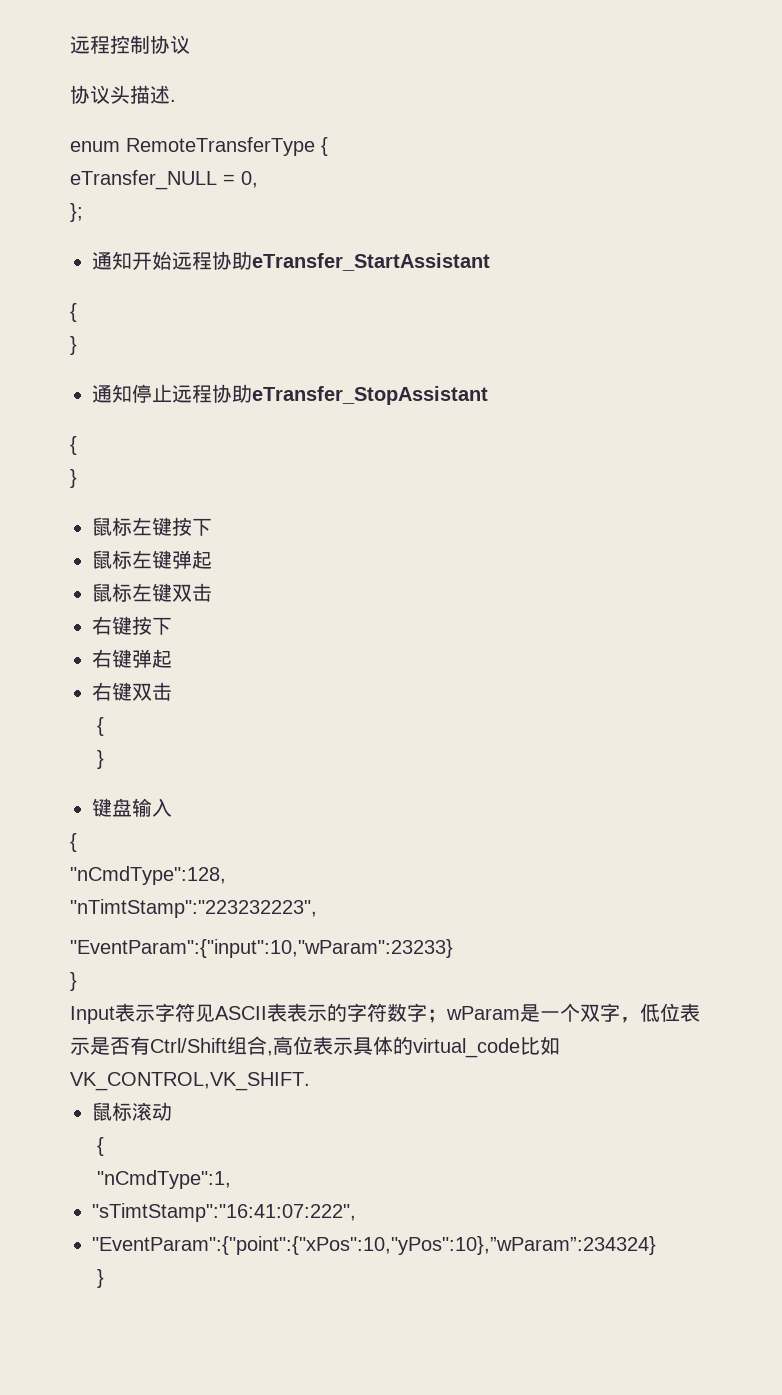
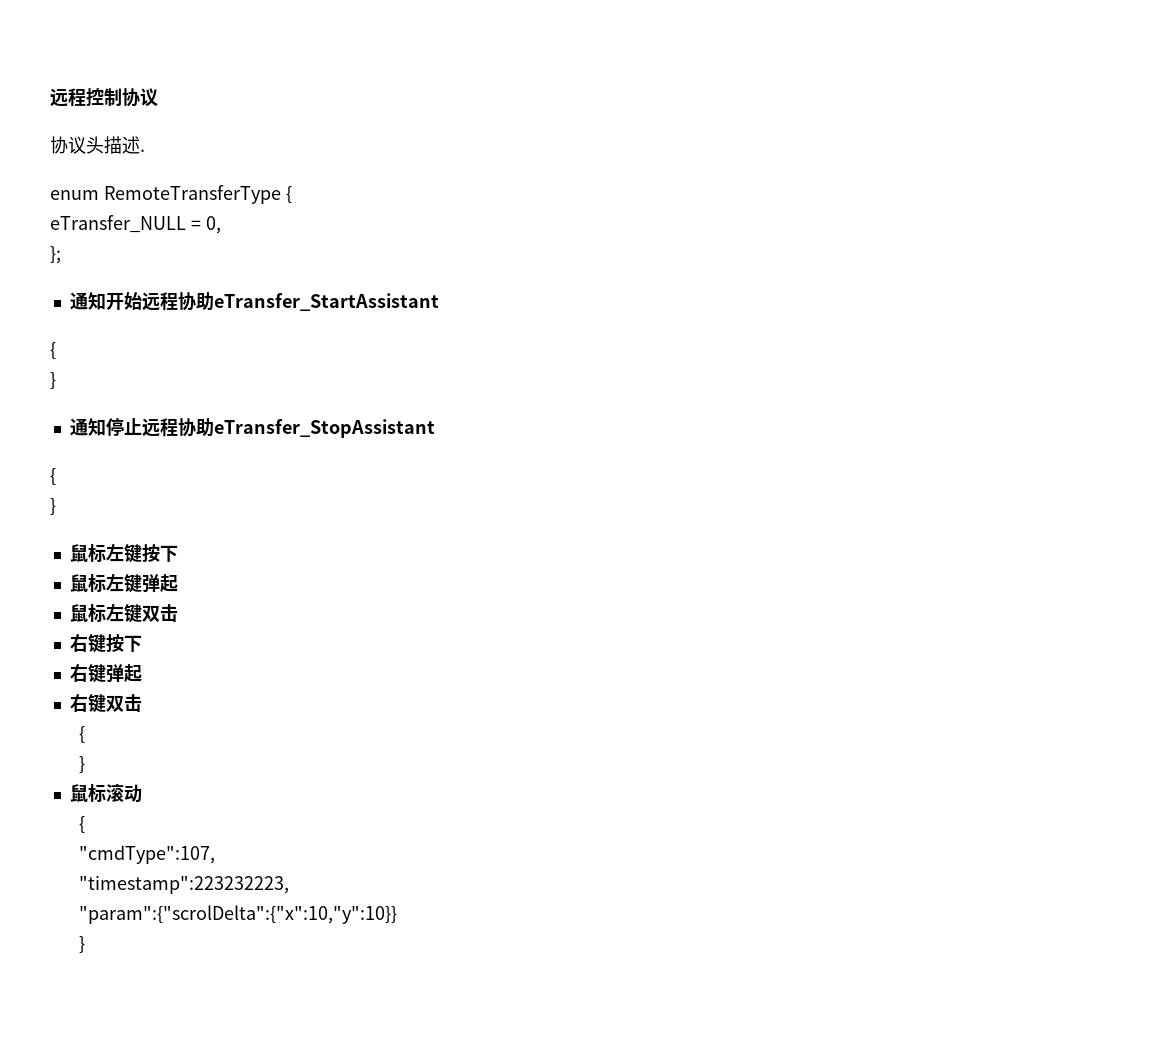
[92,798,172,817] [70,833,77,852] [70,866,226,885] [70,899,317,918] [70,939,453,958] [70,972,77,991] [70,1003,700,1024] [70,1036,560,1058] [70,1072,310,1091] // 键盘输入 // { // "nCmdType":128, // "nTimtStamp":"223232223", // "EventParam":{"input":10,"wParam":23233} // } // Input表示字符见ASCII表表示的字符数字；wParam是一个双字，低位表示是否有Ctrl/Shift组合,高位表示具体的virtual_code比如VK_CONTROL,VK_SHIFT. -> (85, 764) none
[97,1170,232,1189] [92,1203,356,1222] [92,1236,656,1255] "nCmdType":1, // "sTimtStamp":"16:41:07:222", // "EventParam":{"point":{"xPos":10,"yPos":10},”wParam”:234324} -> [78,845,215,864] [78,875,289,894] [78,905,397,924] "cmdType":107, // "timestamp":223232223, // "param":{"scrolDelta":{"x":10,"y":10}}

